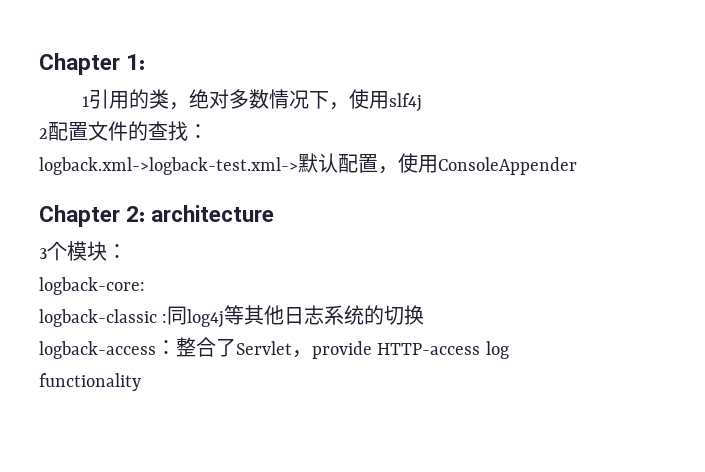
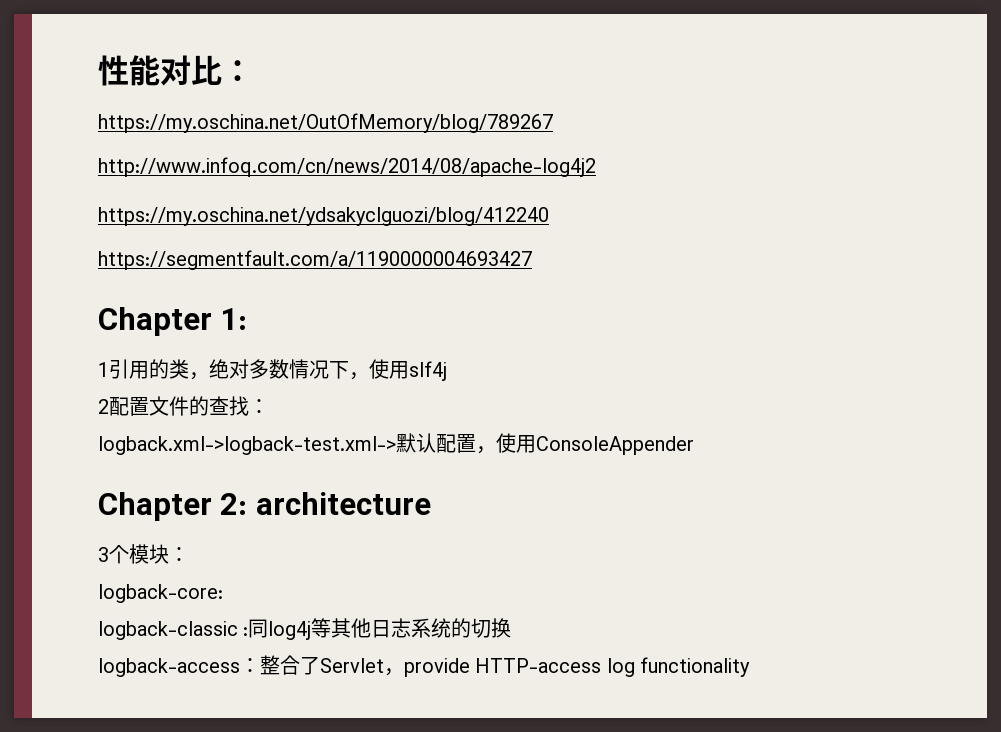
(39, 64) none -> [98,55,253,86] [98,113,553,133] [98,157,596,177] [98,207,549,226] [98,250,532,270] 性能对比： // https://my.oschina.net/OutOfMemory/blog/789267 // http://www.infoq.com/cn/news/2014/08/apache-log4j2 // https://my.oschina.net/ydsakyclguozi/blog/412240 // https://segmentfault.com/a/1190000004693427 //

